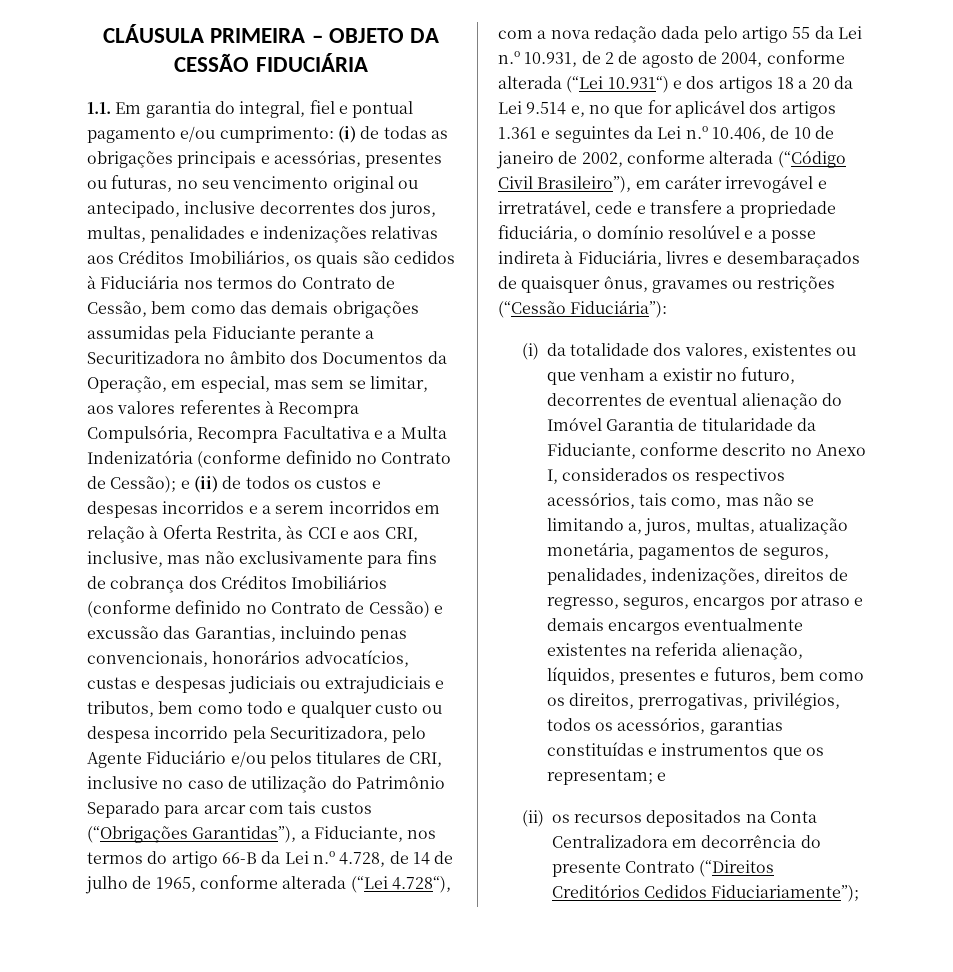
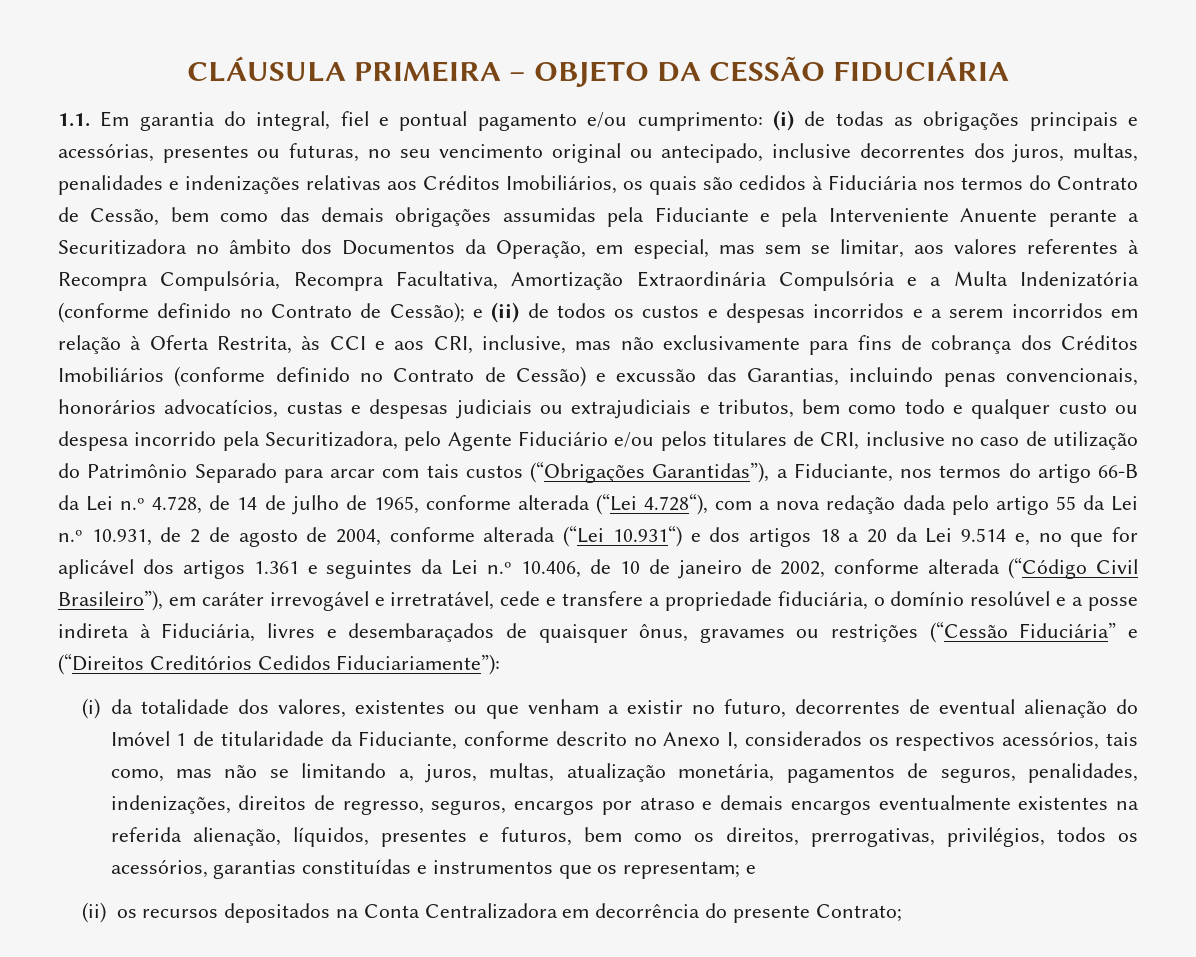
(296, 332) none -> [759,207,1038,227] e pela Interveniente Anuente
[282,426,370,439] Facultativa -> [395,271,895,291] Facultativa, Amortização Extraordinária Compulsória
[570,300,668,318] Fiduciária”): -> [1019,622,1138,638] [58,653,501,675] Fiduciária” e (“Direitos Creditórios Cedidos Fiduciariamente”):
[605,418,674,431] Garantia -> [176,733,187,746] 1
[624,860,775,877] [551,884,860,902] Contrato (“Direitos Creditórios Cedidos Fiduciariamente”); -> [815,904,902,922] Contrato;

